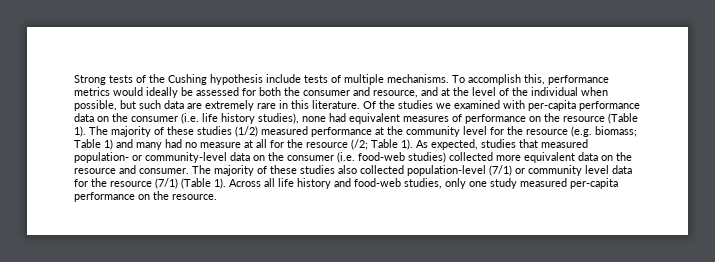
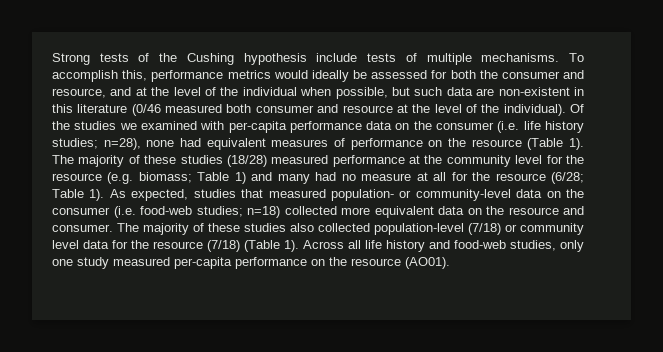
[205,100,360,111] extremely rare in this literature. -> [498,87,584,96] [52,104,566,116] non-existent in this literature (0/46 measured both consumer and resource at the level of the individual).
[258,113,299,124] studies), -> [52,138,141,150] studies; n=28),
[235,126,258,137] (1/2) -> [226,155,267,167] (18/28)
[351,139,368,150] (/2; -> [550,172,584,184] (6/28;
[408,152,446,163] studies) -> [196,206,280,218] studies; n=18)
[489,165,512,176] (7/1) -> [468,223,501,235] (7/18)
[155,178,178,189] (7/1) -> [207,240,240,252] (7/18)
[172,194,217,200] resource. -> [351,257,450,269] resource (AO01).

